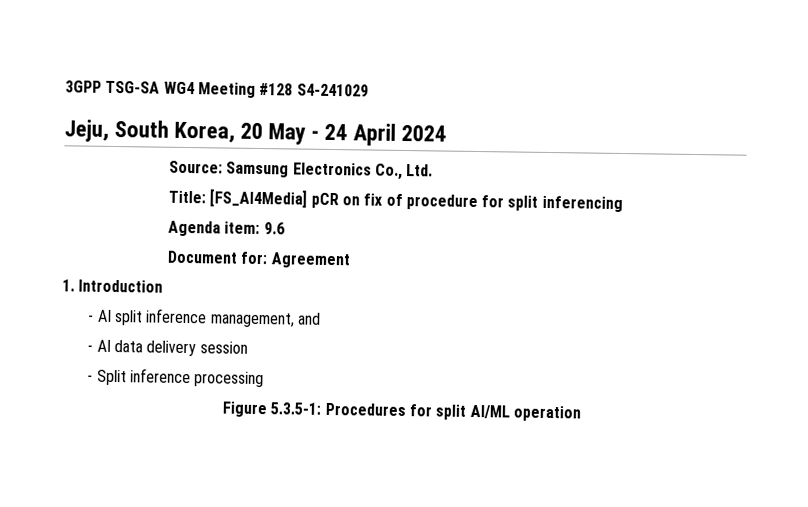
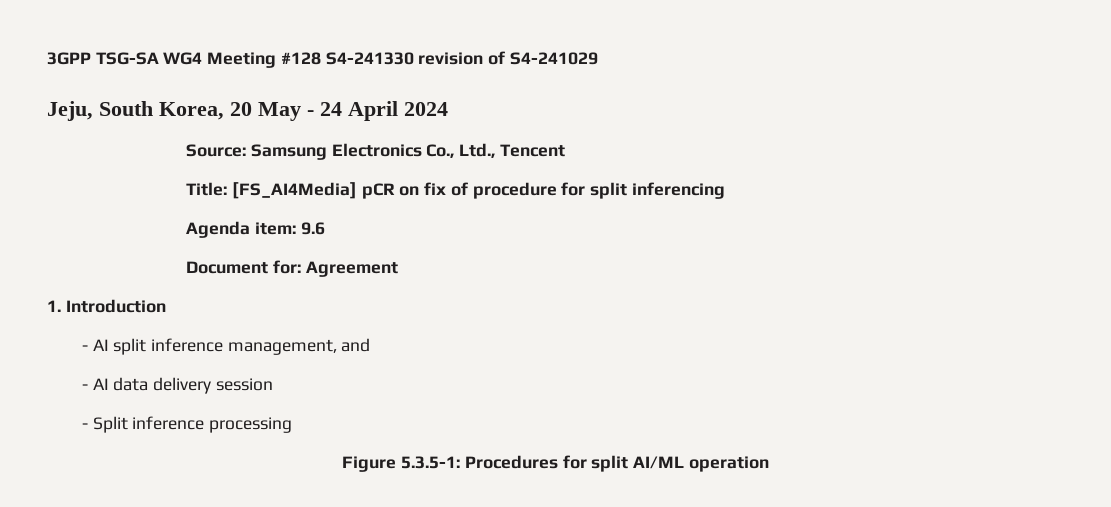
(294, 89) none -> [325,51,506,65] S4-241330 revision of
[406,164,434,177] Ltd. -> [459,143,565,158] Ltd., Tencent

